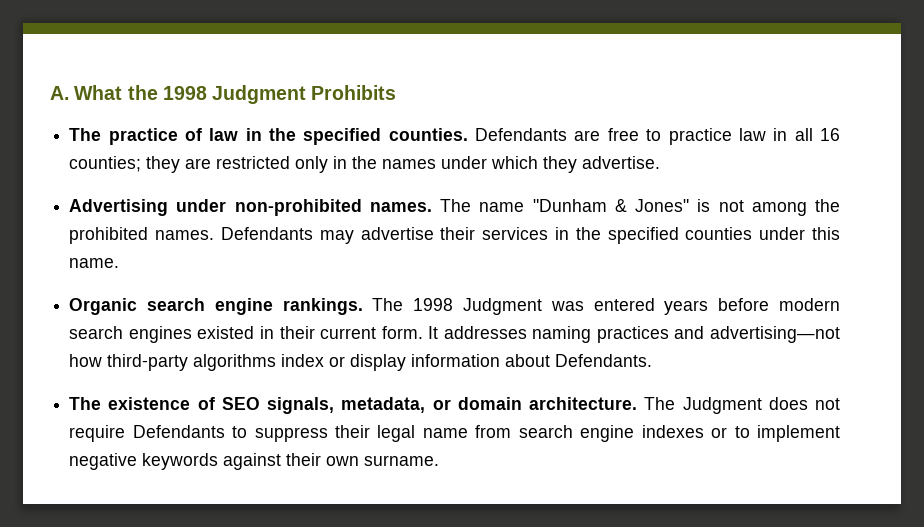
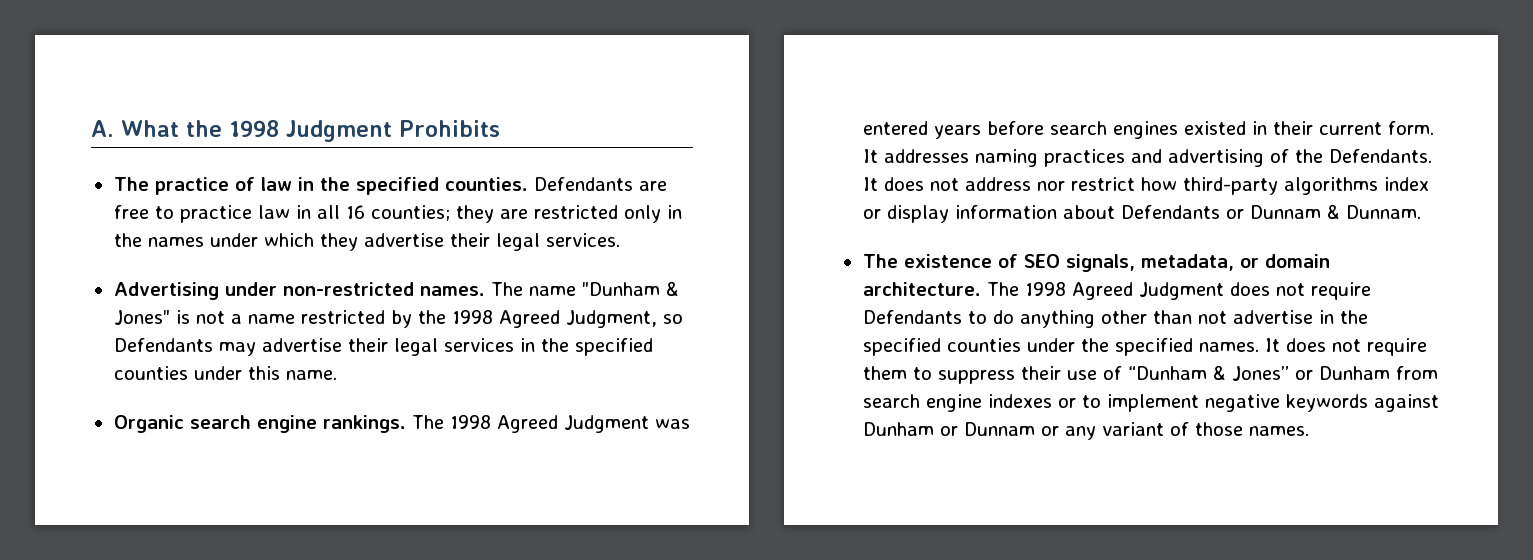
[582,156,661,169] advertise. -> [363,233,620,251] advertise their legal services.
[234,199,362,216] non-prohibited -> [282,282,414,296] non-restricted
[751,199,840,216] [69,227,215,244] among the prohibited names. -> [230,310,683,328] a name restricted by the 1998 Agreed Judgment, so
(476, 233) none -> [393,338,438,356] legal
(454, 304) none -> [496,415,558,433] Agreed
[779,298,840,311] modern -> (1044, 128) none
[710,326,840,343] advertising—not -> [1167,149,1432,167] [862,177,1135,191] advertising of the Defendants. It does not address nor restrict
[555,354,653,367] Defendants. -> [1120,204,1421,219] Defendants or Dunnam & Dunnam.
(676, 403) none -> [1024,282,1133,300] 1998 Agreed
[254,425,468,442] suppress their legal name -> [992,310,1368,328] [862,338,1427,356] [862,365,1390,384] do anything other than not advertise in the specified counties under the specified names. It does not require them to suppress their use of “Dunham & Jones” or Dunham
[286,453,440,466] their own surname. -> [862,422,1309,440] Dunham or Dunnam or any variant of those names.

